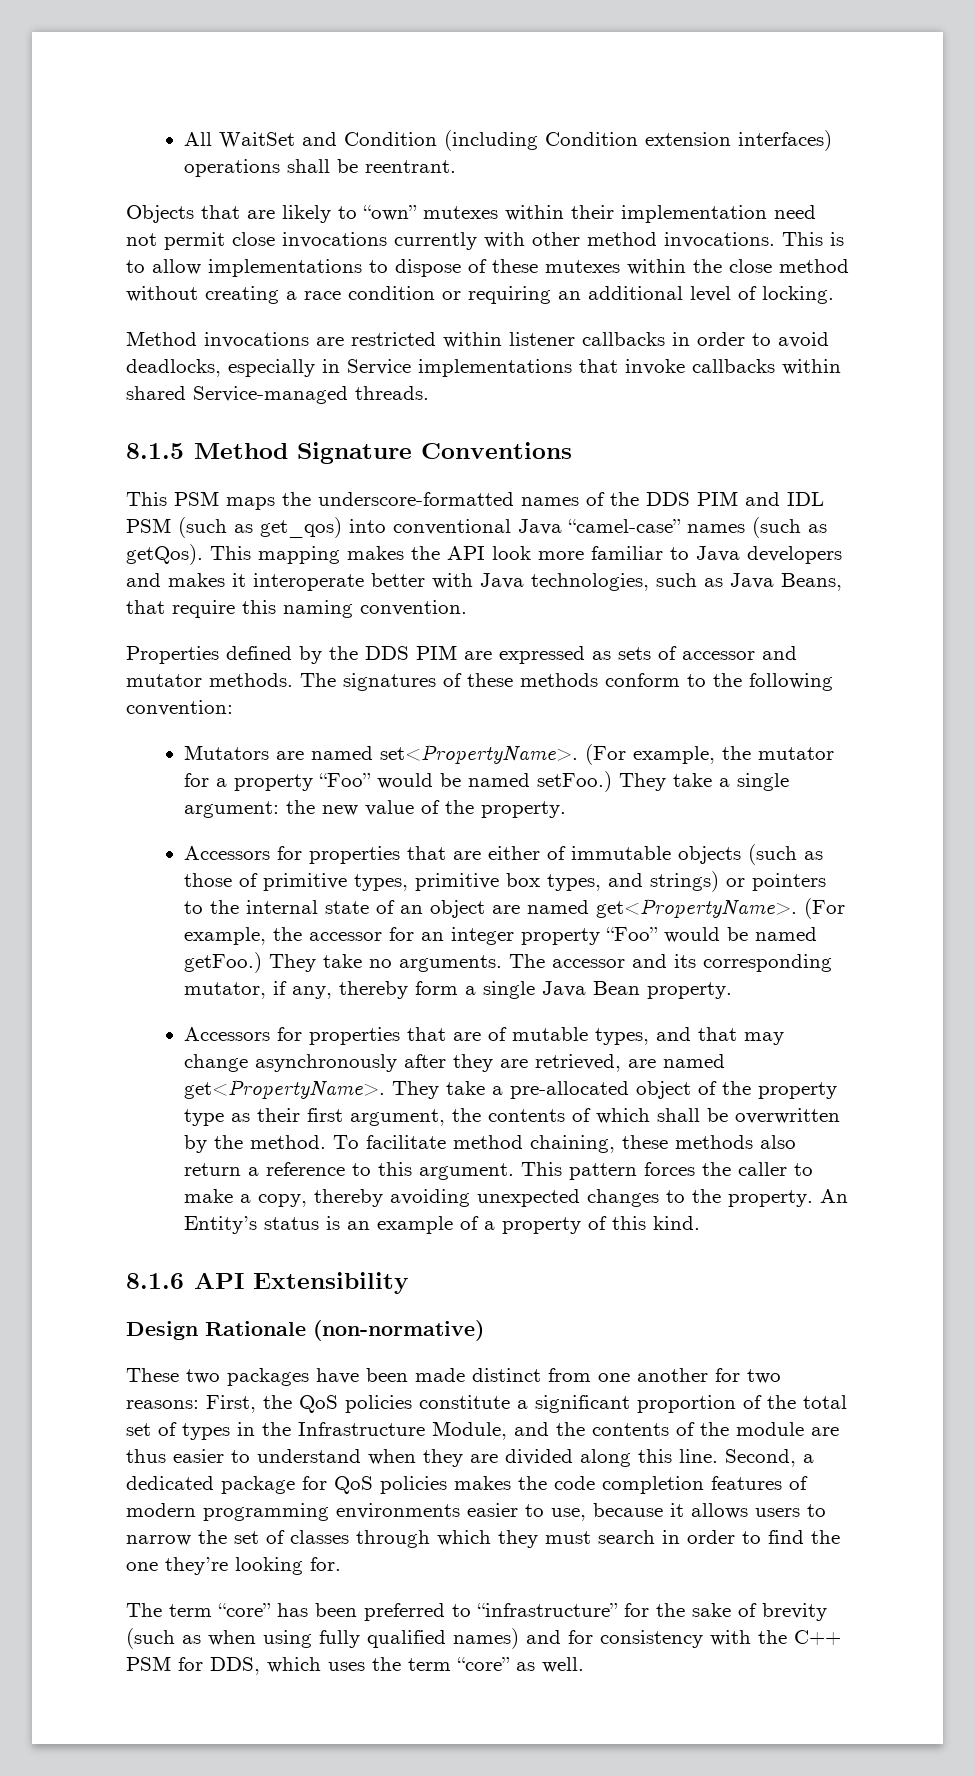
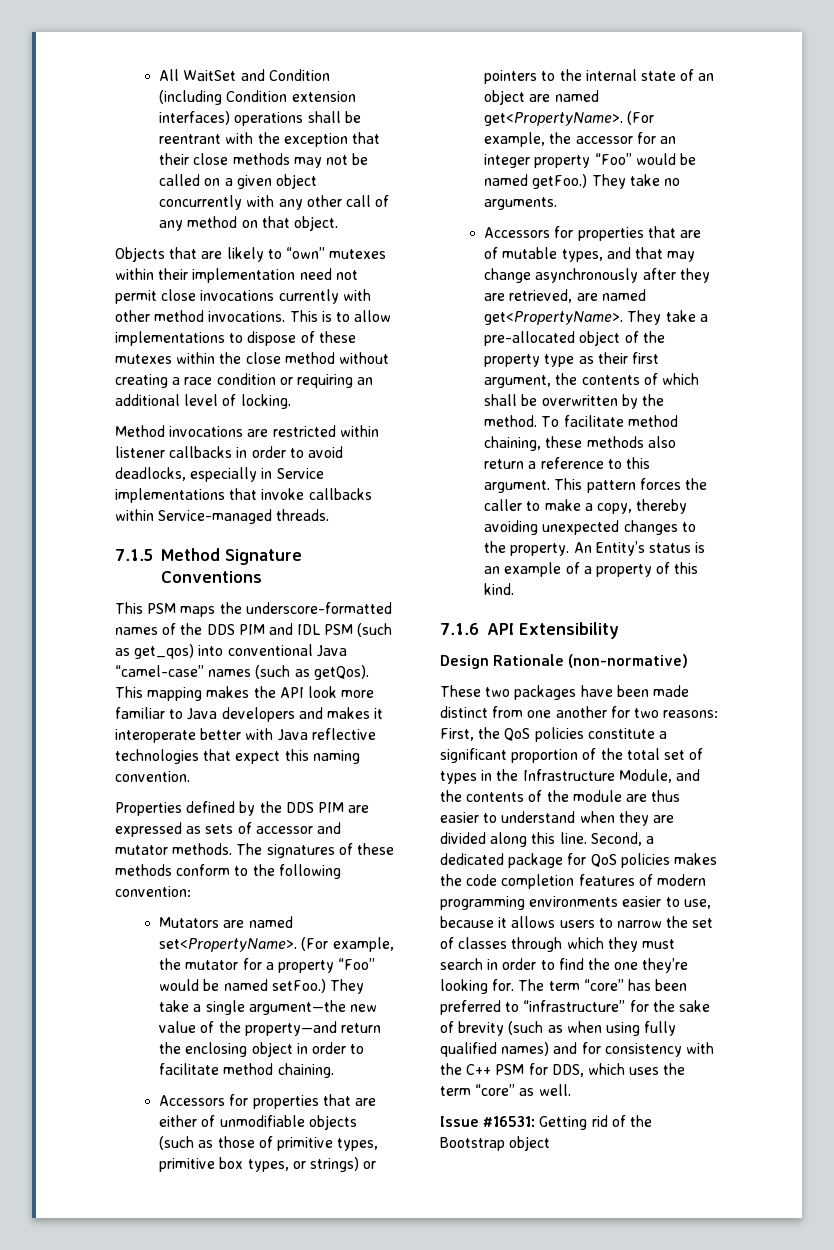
[365,160,457,173] reentrant. -> [159,132,380,147] [159,153,369,168] [159,174,317,189] [159,195,390,210] [159,216,338,231] reentrant with the exception that their close methods may not be called on a given object concurrently with any other call of any method on that object.
[126,386,186,400] shared -> (154, 515) none
[126,443,184,459] 8.1.5 -> [115,549,153,561] 7.1.5
[531,573,842,591] [126,600,235,618] technologies, such as Java Beans, that require -> [311,728,376,740] [115,749,281,764] reflective technologies that expect
[184,800,316,818] argument: the -> [248,1000,346,1015] argument—the
[481,801,567,818] property. -> [244,1021,381,1036] [159,1042,365,1057] [159,1063,334,1078] property—and return the enclosing object in order to facilitate method chaining.
[571,846,672,860] immutable -> [219,1115,305,1127] unmodifiable
[608,873,644,887] and -> [292,1161,306,1169] or
[509,954,833,972] [184,981,733,999] The accessor and its corresponding mutator, if any, thereby form a single Java Bean property. -> (558, 203) none
[126,1273,184,1289] 8.1.6 -> [440,623,479,635] 7.1.6
(341, 1564) // -> (515, 985) none
(584, 1665) none -> [440,1115,652,1130] [440,1136,551,1151] // Issue #16531: Getting rid of the Bootstrap object

